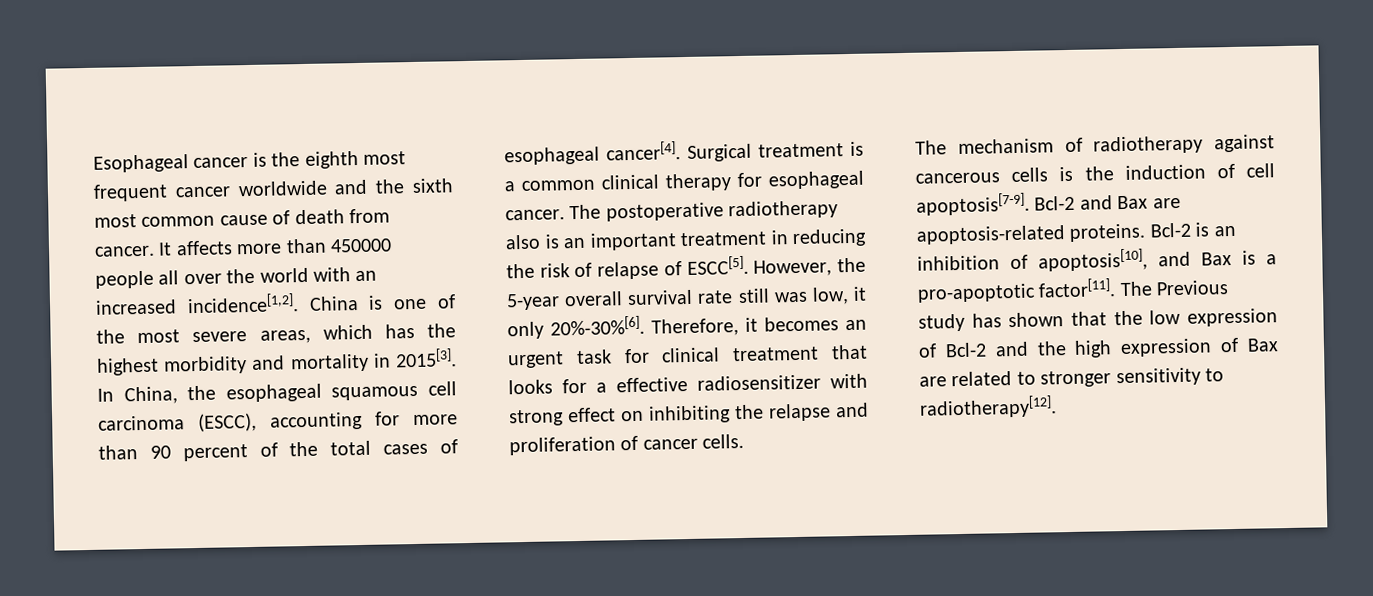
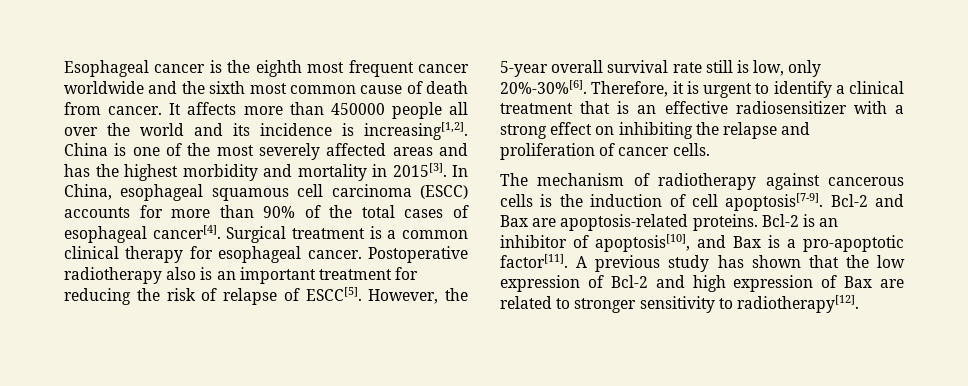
[313,267,378,282] [95,293,299,315] with an increased incidence[1,2]. -> [194,122,468,140] and its incidence is increasing[1,2].
[192,324,373,344] severe areas, which -> [259,143,468,160] severely affected areas and
[187,385,217,401] the -> (112, 192) none
[198,411,363,432] (ESCC), accounting -> [420,185,468,199] [64,207,130,218] (ESCC) accounts
[149,444,248,462] 90 percent -> [263,206,296,218] 90%
[569,202,724,222] The postoperative -> [368,246,468,263] Postoperative
[770,230,789,245] in -> [395,267,419,280] for
[773,286,867,305] was low, it -> [736,60,785,76] is low,
[764,316,867,332] [507,344,868,369] [508,378,607,395] becomes an urgent task for clinical treatment that looks for a -> [686,81,904,98] [500,101,657,114] is urgent to identify a clinical treatment that is an
(868, 381) none -> [895,105,904,114] a
[917,255,1000,271] inhibition -> [500,235,567,248] inhibitor
[1119,280,1230,297] The Previous -> [576,255,661,272] A previous
[1036,341,1067,356] the -> (685, 281) none

